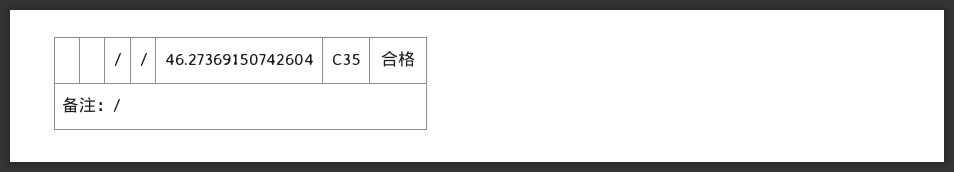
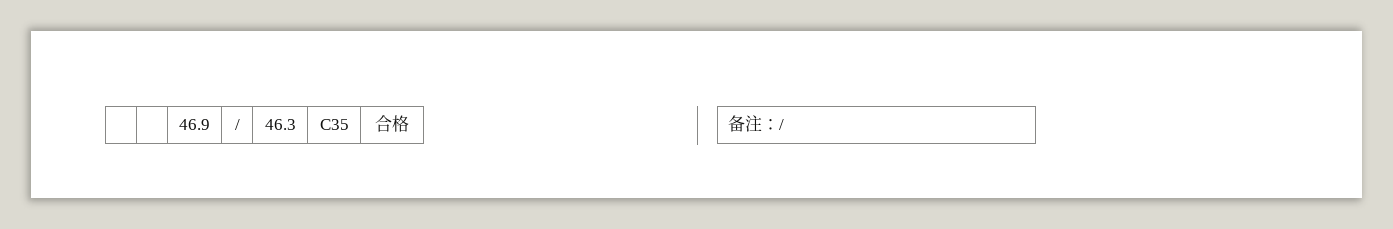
[114,53,121,66] [139,53,147,66] [164,54,314,65] | | / | / | 46.27369150742604 -> [179,119,210,130] [234,119,240,130] [264,119,296,130] | | 46.9 | / | 46.3

